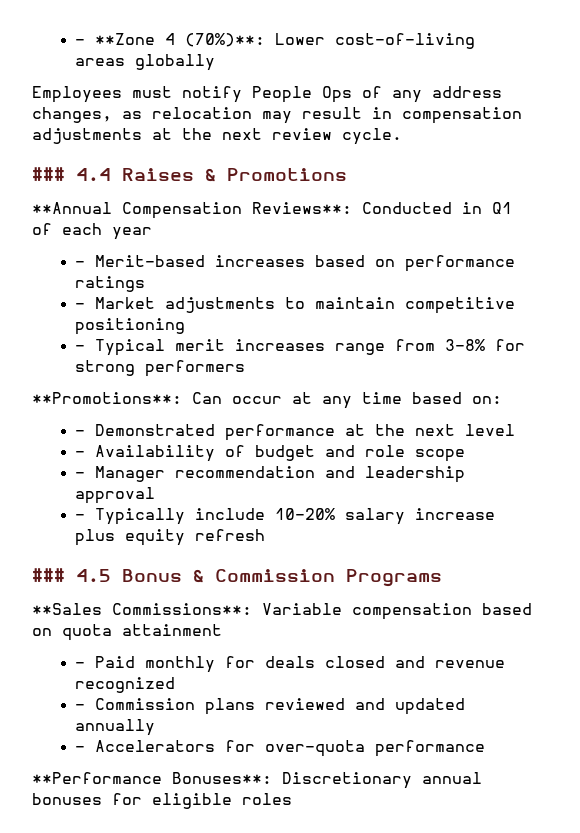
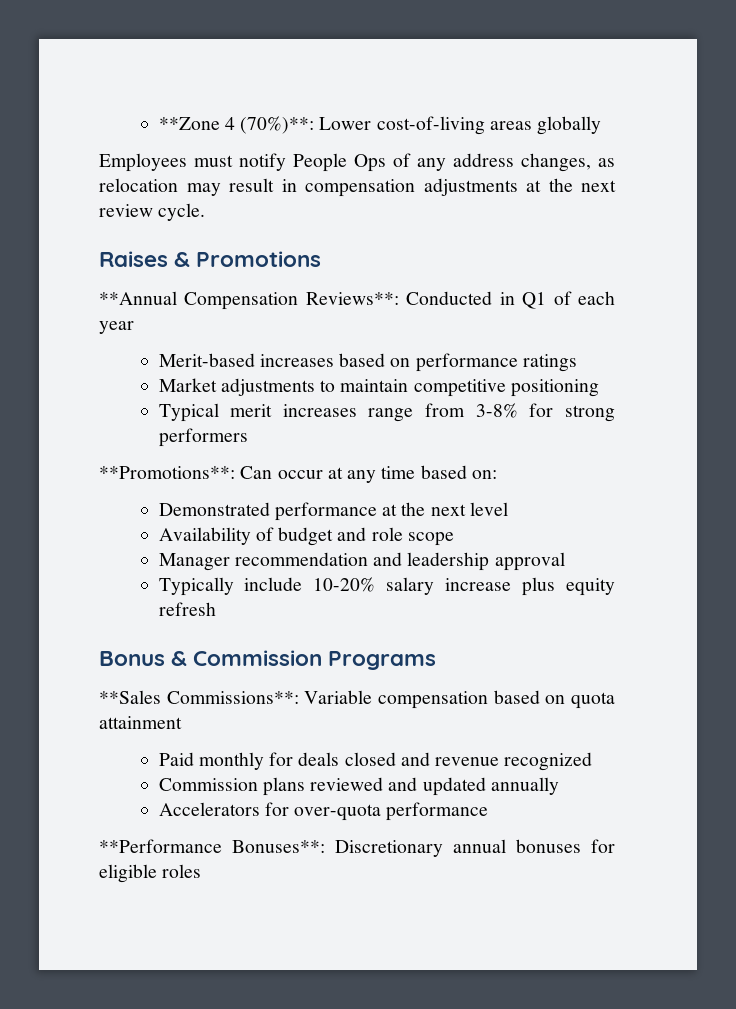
[75,39,86,45] - -> (158, 123) none
[32,167,111,181] ### 4.4 -> (206, 212) none
[75,261,86,267] - -> (134, 327) none
[75,303,86,309] - -> (577, 363) none
[75,345,86,351] - -> (599, 388) none
[75,430,86,436] - -> (497, 474) none
[75,451,86,457] - -> (508, 509) none
[75,472,86,478] - -> (454, 539) none
[75,514,86,520] - -> (565, 561) none
[32,568,111,582] ### 4.5 -> (216, 609) none
[75,662,86,668] - -> (182, 722) none
[75,704,86,710] - -> (593, 761) none
[75,746,86,752] - -> (559, 786) none

